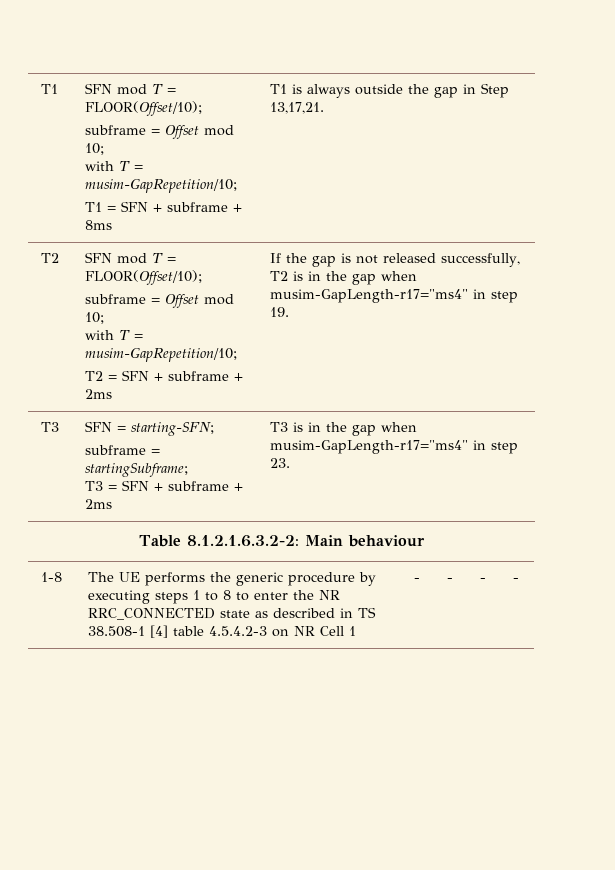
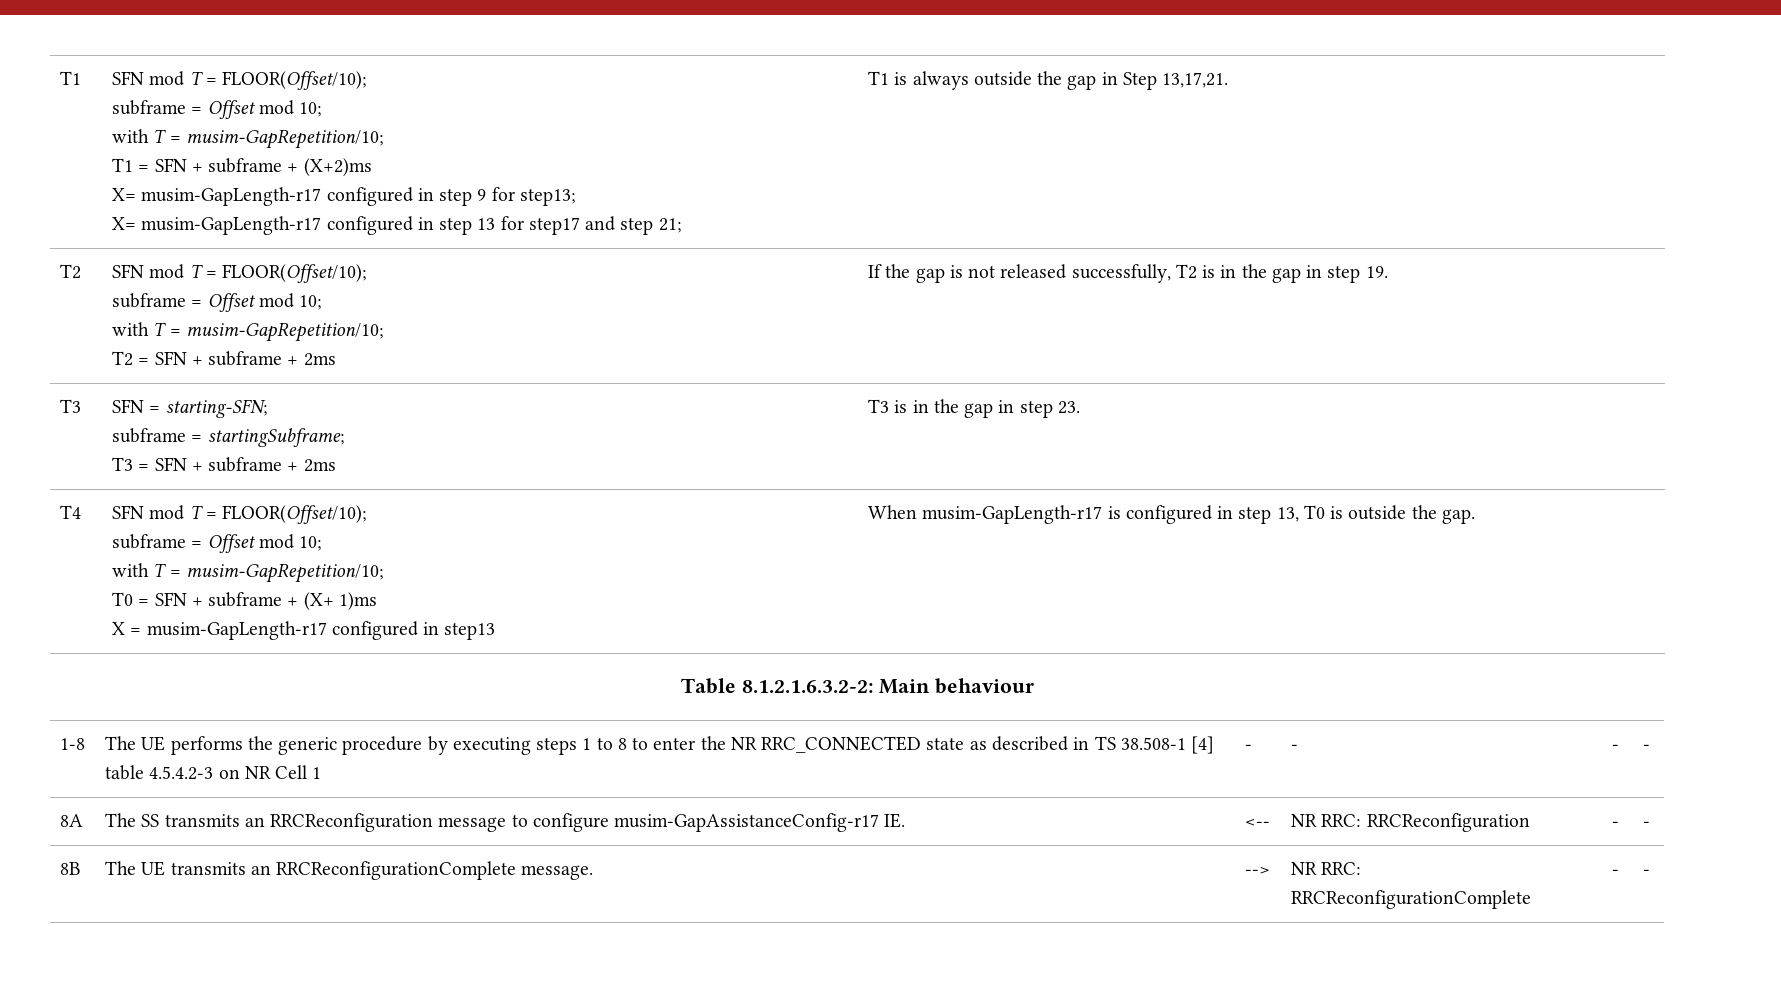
[84,220,112,230] 8ms -> [303,158,372,176] [111,187,576,206] [111,216,682,235] (X+2)ms // X= musim-GapLength-r17 configured in step 9 for step13; // X= musim-GapLength-r17 configured in step 13 for step17 and step 21;
[380,271,417,281] [269,289,468,303] when musim-GapLength-r17="ms4" -> (1301, 275) none
[380,422,417,432] [269,440,468,454] when musim-GapLength-r17="ms4" -> (994, 410) none
(290, 463) none -> [59,505,81,519] [111,505,368,524] [111,534,323,553] [111,563,384,583] [111,592,377,610] [111,621,496,640] [867,505,1475,524] // T4 | SFN mod T = FLOOR(Offset/10); // subframe = Offset mod 10; // with T = musim-GapRepetition/10; // T0 = SFN + subframe + (X+ 1)ms // X = musim-GapLength-r17 configured in step13 | When musim-GapLength-r17 is configured in step 13, T0 is outside the gap.
(519, 580) none -> [59,814,83,827] [104,813,906,832] [1244,819,1270,827] [1290,813,1530,832] [1611,821,1619,827] [1642,821,1650,827] [59,862,80,875] [104,861,594,880] [1244,867,1270,875] [1290,862,1362,875] [1290,890,1531,909] [1611,869,1619,875] [1642,869,1650,875] // 8A | The SS transmits an RRCReconfiguration message to configure musim-GapAssistanceConfig-r17 IE. | <-- | NR RRC: RRCReconfiguration | - | - // 8B | The UE transmits an RRCReconfigurationComplete message. | --> | NR RRC: RRCReconfigurationComplete | - | -

